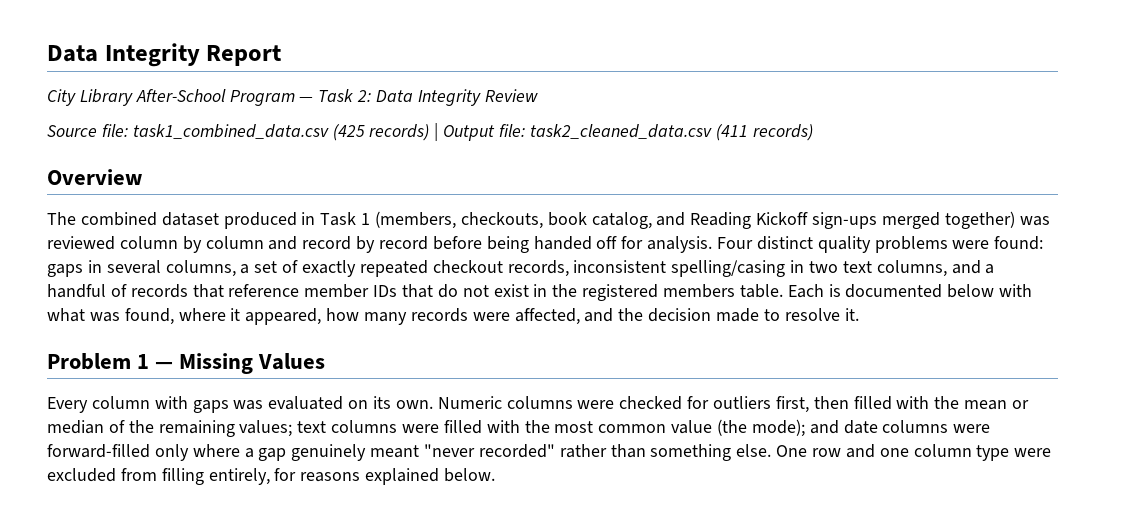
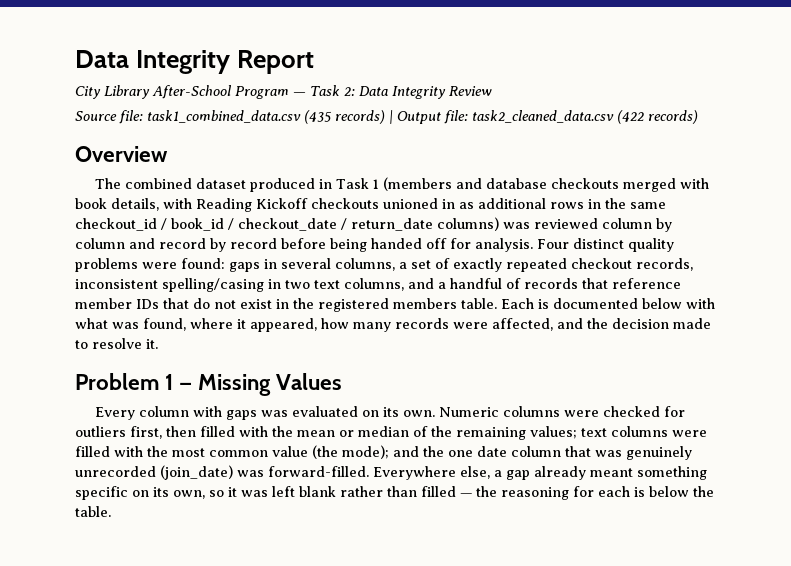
[332,124,365,141] (425 -> [304,110,332,124] (435
[715,124,748,141] (411 -> [617,110,644,124] (422
[375,211,1015,229] (members, checkouts, book catalog, and Reading Kickoff sign-ups merged together) -> [383,177,710,192] [75,198,666,212] [75,217,499,231] (members and database checkouts merged with book details, with Reading Kickoff checkouts unioned in as additional rows in the same checkout_id / book_id / checkout_date / return_date columns)
[843,420,991,434] [47,444,1052,461] [47,468,496,485] date columns were forward-filled only where a gap genuinely meant "never recorded" rather than something else. One row and one column type were excluded from filling entirely, for reasons explained below. -> [423,446,692,460] [75,465,707,480] [75,486,714,500] [75,506,111,517] the one date column that was genuinely unrecorded (join_date) was forward-filled. Everywhere else, a gap already meant something specific on its own, so it was left blank rather than filled — the reasoning for each is below the table.

